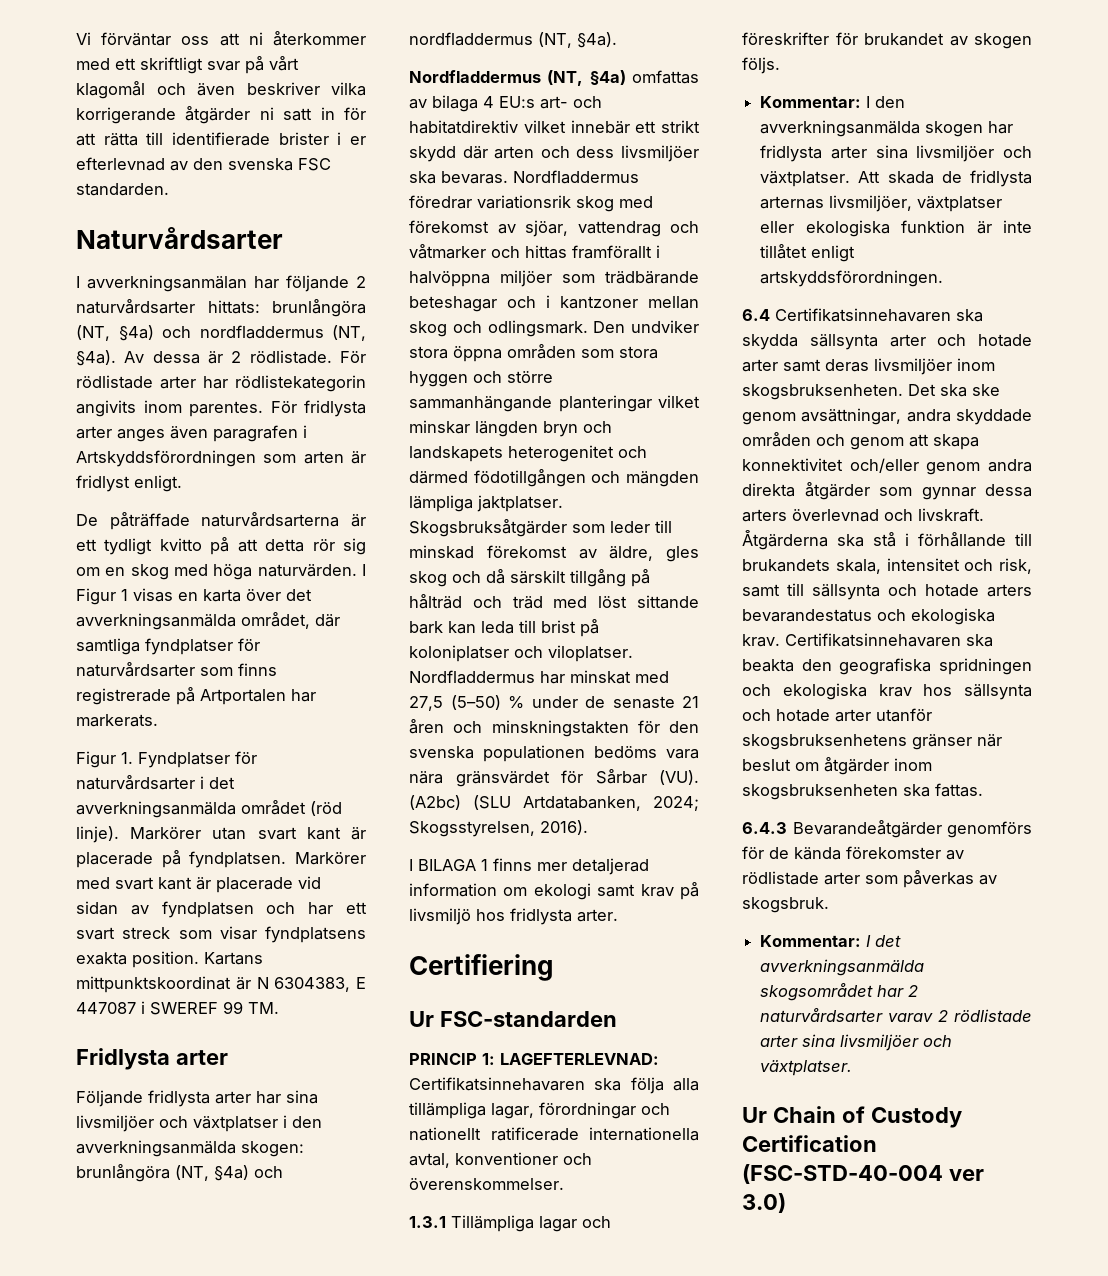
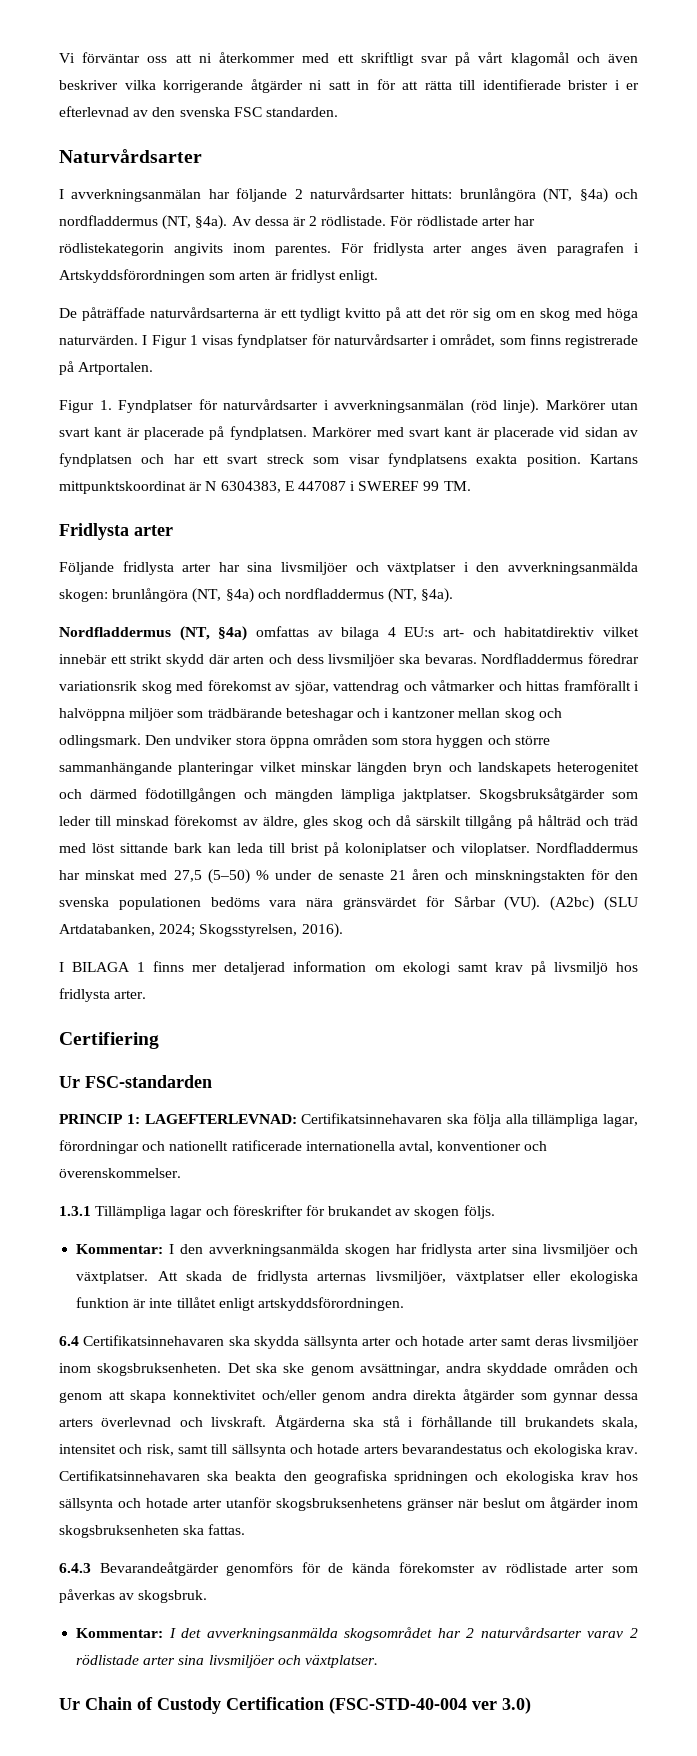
[265,539,305,552] detta -> [425,308,446,318] det
[178,589,312,602] [76,612,340,630] [76,638,140,655] en karta över det avverkningsanmälda området, där samtliga -> (233, 340) none
(195, 669) none -> [432,334,496,347] i området,
[200,689,316,705] [76,714,158,727] Artportalen har markerats. -> [78,362,154,375] Artportalen.
[209,777,235,789] [76,800,306,818] det avverkningsanmälda området -> [334,400,464,413] avverkningsanmälan

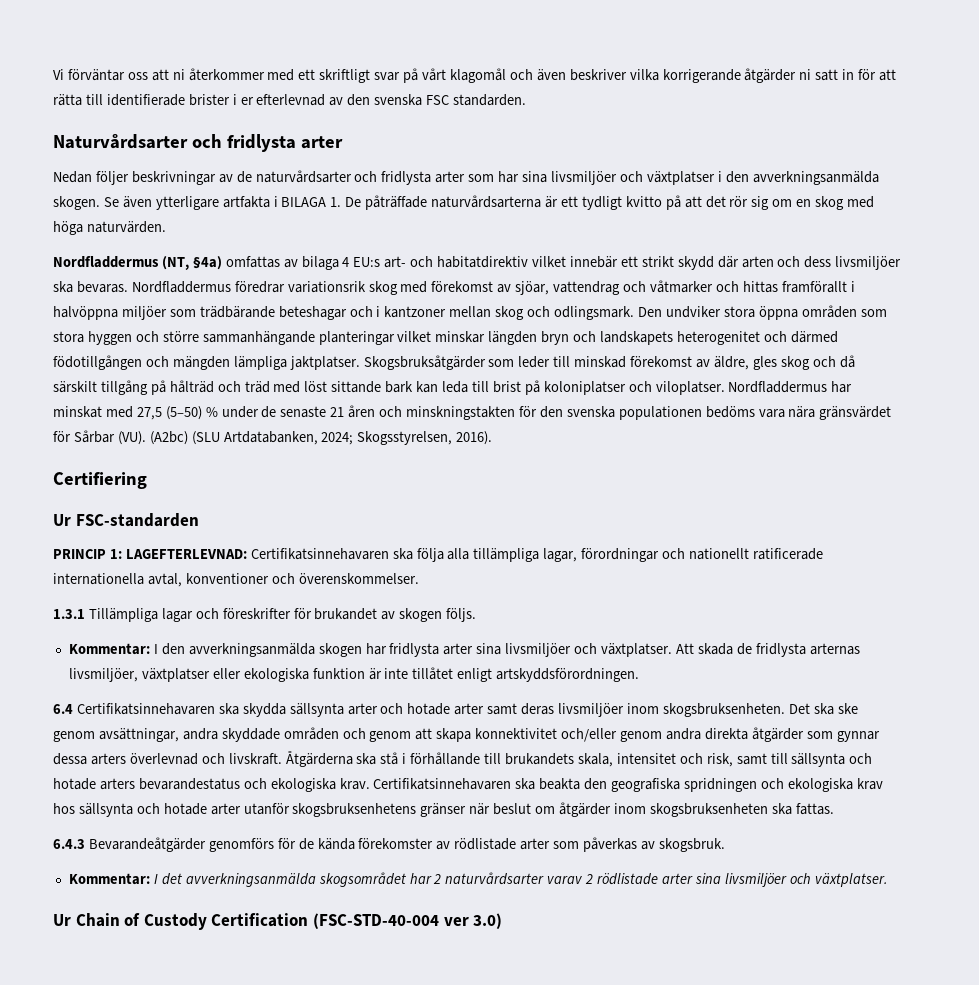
[59,188,638,203] [59,215,536,230] [59,242,639,256] [59,269,378,283] // I avverkningsanmälan har följande 2 naturvårdsarter hittats: brunlångöra (NT, §4a) och nordfladdermus (NT, §4a). Av dessa är 2 rödlistade. För rödlistade arter har rödlistekategorin angivits inom parentes. För fridlysta arter anges även paragrafen i Artskyddsförordningen som arten är fridlyst enligt. // -> [191,134,343,152] [53,170,879,185] [53,196,342,210] och fridlysta arter // Nedan följer beskrivningar av de naturvårdsarter och fridlysta arter som har sina livsmiljöer och växtplatser i den avverkningsanmälda skogen. Se även ytterligare artfakta i BILAGA 1.
[142,334,638,348] [59,361,154,375] [59,399,638,414] [59,426,638,440] [59,453,638,467] [59,481,471,494] [59,523,173,540] [59,561,639,575] [59,588,454,603] I Figur 1 visas fyndplatser för naturvårdsarter i området, som finns registrerade på Artportalen. // Figur 1. Fyndplatser för naturvårdsarter i avverkningsanmälan (röd linje). Markörer utan svart kant är placerade på fyndplatsen. Markörer med svart kant är placerade vid sidan av fyndplatsen och har ett svart streck som visar fyndplatsens exakta position. Kartans mittpunktskoordinat är N 6304383, E 447087 i SWEREF 99 TM. // Fridlysta arter // Följande fridlysta arter har sina livsmiljöer och växtplatser i den avverkningsanmälda skogen: brunlångöra (NT, §4a) och nordfladdermus (NT, §4a). -> (166, 227) none
[59,961,639,975] [59,988,147,1002] // I BILAGA 1 finns mer detaljerad information om ekologi samt krav på livsmiljö hos fridlysta arter. -> (493, 438) none

